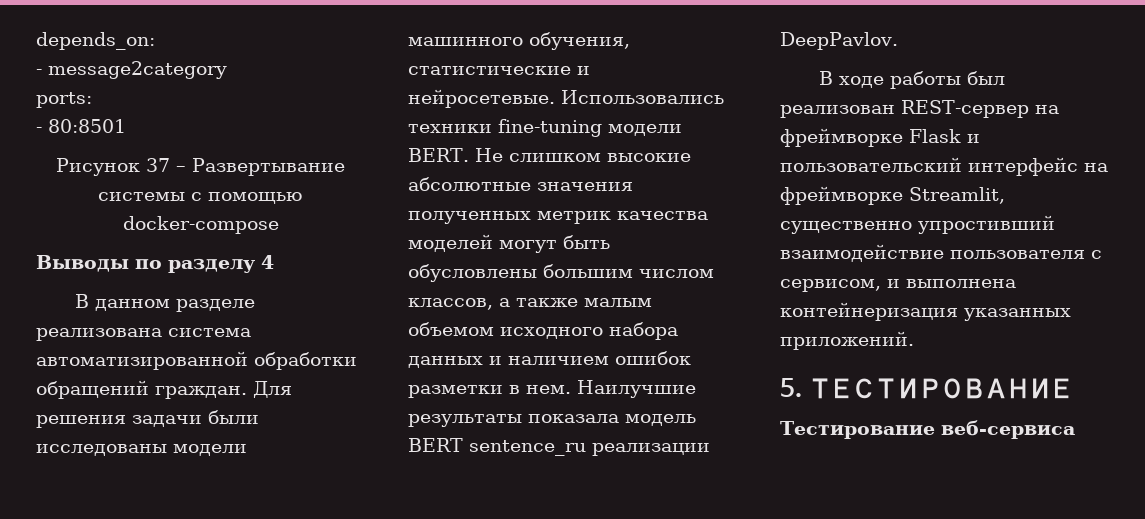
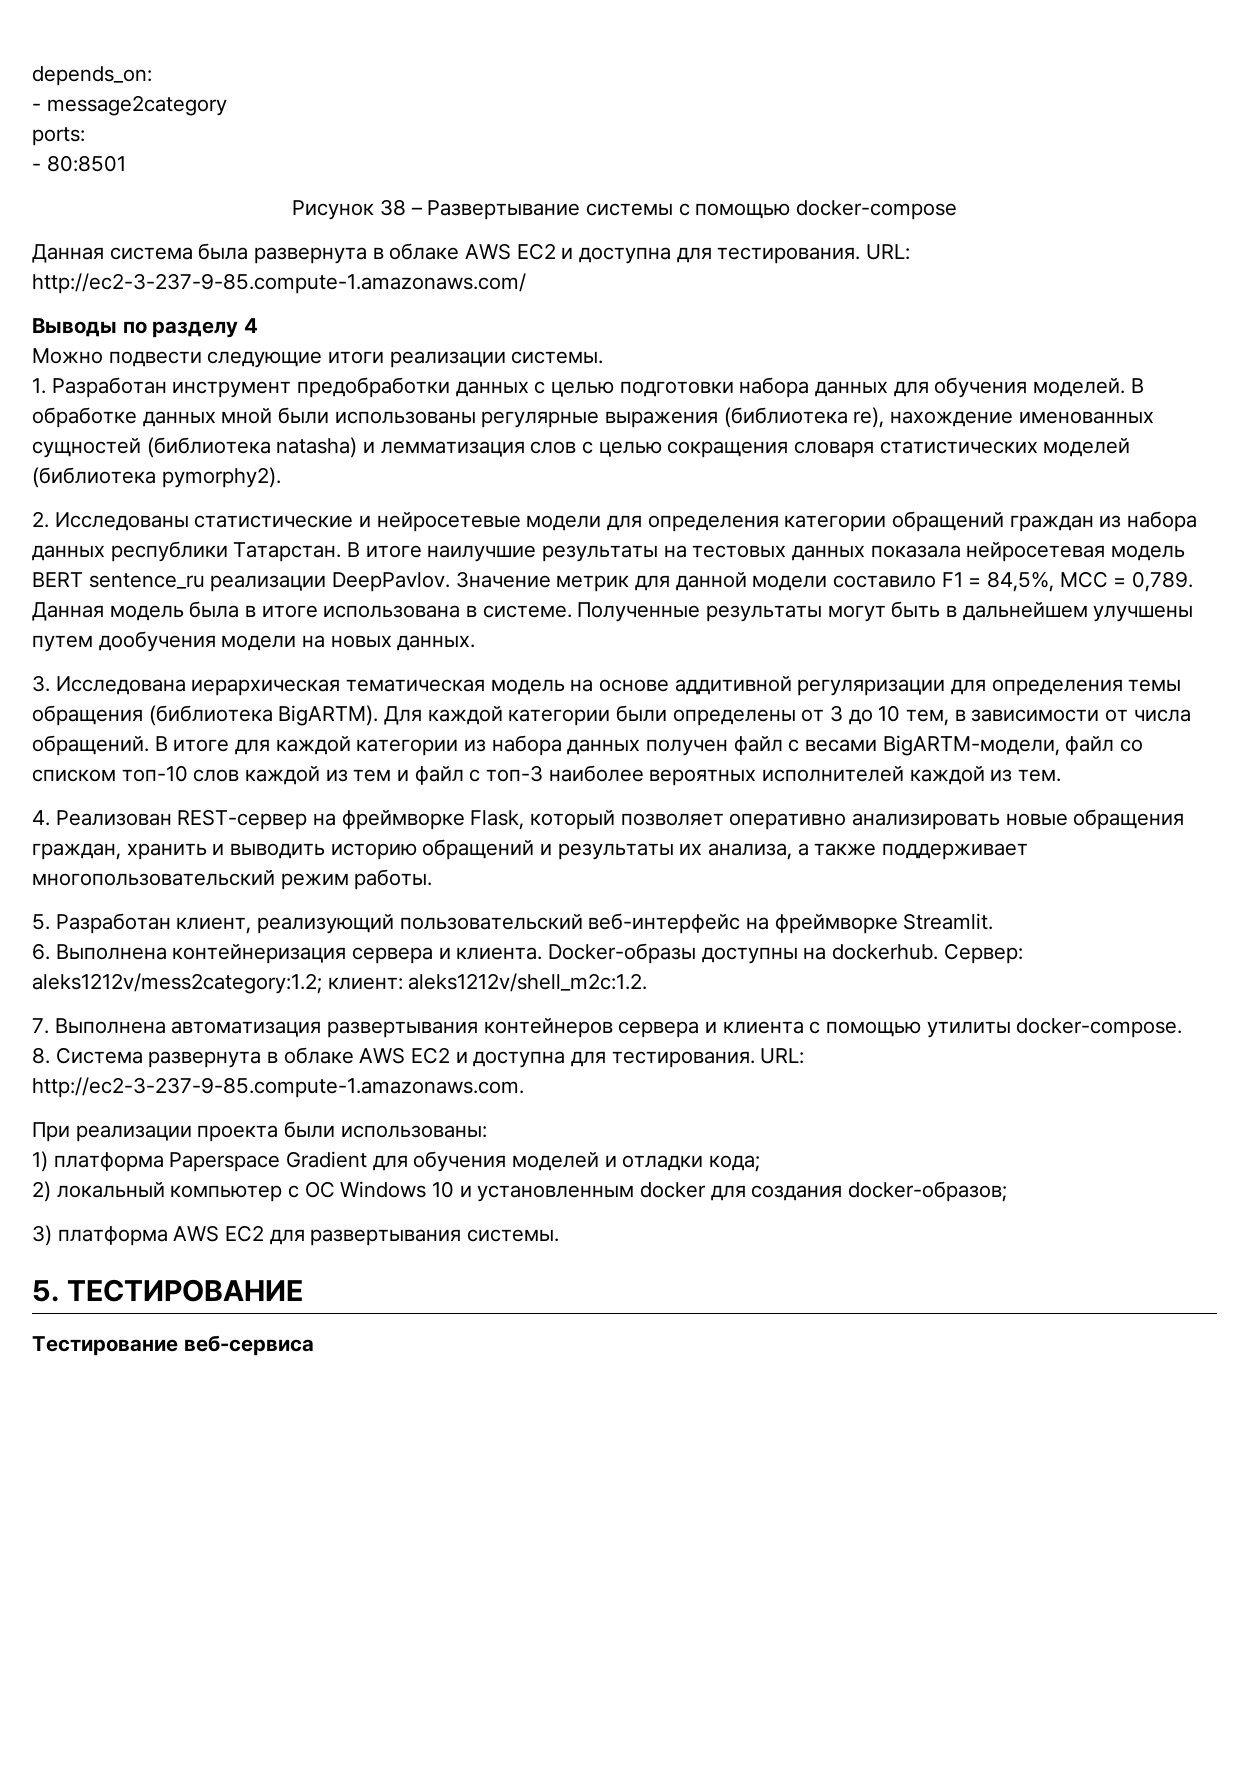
[146,158,170,172] 37 -> [379,199,406,216] 38
[36,255,274,273] [74,294,255,312] [36,328,251,341] [36,351,357,370] [36,380,292,399] [36,410,259,428] [36,444,247,456] [408,32,630,50] [408,66,590,75] [408,89,724,108] [408,119,682,137] [408,148,691,162] [408,177,633,191] [408,211,708,224] [408,234,610,253] [408,264,714,282] [408,298,652,310] [408,322,678,340] [408,351,691,368] [408,380,696,398] [408,414,619,427] Выводы по разделу 4 // В данном разделе реализована система автоматизированной обработки обращений граждан. Для решения задачи были исследованы модели машинного обучения, статистические и нейросетевые. Использовались техники fine-tuning модели BERT. Не слишком высокие абсолютные значения полученных метрик качества моделей могут быть обусловлены большим числом классов, а также малым объемом исходного набора данных и наличием ошибок разметки в нем. Наилучшие результаты показала -> [32,243,911,264] [32,273,526,294] [32,318,259,338] [32,348,604,368] [32,377,1144,398] [32,407,1154,428] [32,437,1131,458] [32,467,281,488] [32,511,1198,532] [32,541,1106,562] Данная система была развернута в облаке AWS EC2 и доступна для тестирования. URL: http://ec2-3-237-9-85.compute-1.amazonaws.com/ // Выводы по разделу 4 // Можно подвести следующие итоги реализации системы. // 1. Разработан инструмент предобработки данных с целью подготовки набора данных для обучения моделей. В обработке данных мной были использованы регулярные выражения (библиотека re), нахождение именованных сущностей (библиотека natasha) и лемматизация слов с целью сокращения словаря статистических моделей (библиотека pymorphy2). // 2. Исследованы статистические и нейросетевые модели для определения категории обращений граждан из набора данных республики Татарстан. В итоге наилучшие результаты на тестовых данных показала нейросетевая
[818,71,1005,89] [780,100,1059,118] [780,128,980,147] [780,157,1108,176] [780,186,1005,205] [780,215,1055,234] [780,244,1102,262] [780,279,1016,292] [780,302,1071,321] [780,331,914,350] // В ходе работы был реализован REST-сервер на фреймворке Flask и пользовательский интерфейс на фреймворке Streamlit, существенно упростивший взаимодействие пользователя с сервисом, и выполнена контейнеризация указанных приложений. -> [455,571,1194,592] [32,601,1194,622] [32,631,476,652] [32,675,1182,696] [32,705,1191,726] [32,735,1144,756] [32,765,1062,786] [32,809,1185,830] [32,839,1029,860] [32,869,433,890] [32,913,994,934] [32,943,1023,964] [32,973,648,994] [32,1018,1183,1038] [32,1047,805,1068] [32,1077,524,1098] [32,1121,487,1142] [32,1151,761,1172] [32,1181,1008,1202] [32,1225,560,1246] Значение метрик для данной модели составило F1 = 84,5%, MCC = 0,789. Данная модель была в итоге использована в системе. Полученные результаты могут быть в дальнейшем улучшены путем дообучения модели на новых данных. // 3. Исследована иерархическая тематическая модель на основе аддитивной регуляризации для определения темы обращения (библиотека BigARTM). Для каждой категории были определены от 3 до 10 тем, в зависимости от числа обращений. В итоге для каждой категории из набора данных получен файл с весами BigARTM-модели, файл со списком топ-10 слов каждой из тем и файл с топ-3 наиболее вероятных исполнителей каждой из тем. // 4. Реализован REST-сервер на фреймворке Flask, который позволяет оперативно анализировать новые обращения граждан, хранить и выводить историю обращений и результаты их анализа, а также поддерживает многопользовательский режим работы. // 5. Разработан клиент, реализующий пользовательский веб-интерфейс на фреймворке Streamlit. // 6. Выполнена контейнеризация сервера и клиента. Docker-образы доступны на dockerhub. Сервер: aleks1212v/mess2category:1.2; клиент: aleks1212v/shell_m2c:1.2. // 7. Выполнена автоматизация развертывания контейнеров сервера и клиента с помощью утилиты docker-compose. // 8. Cистема развернута в облаке AWS EC2 и доступна для тестирования. URL: http://ec2-3-237-9-85.compute-1.amazonaws.com. // При реализации проекта были использованы: // 1) платформа Paperspace Gradient для обучения моделей и отладки кода; // 2) локальный компьютер с ОС Windows 10 и установленным docker для создания docker-образов; // 3) платформа AWS EC2 для развертывания системы.

